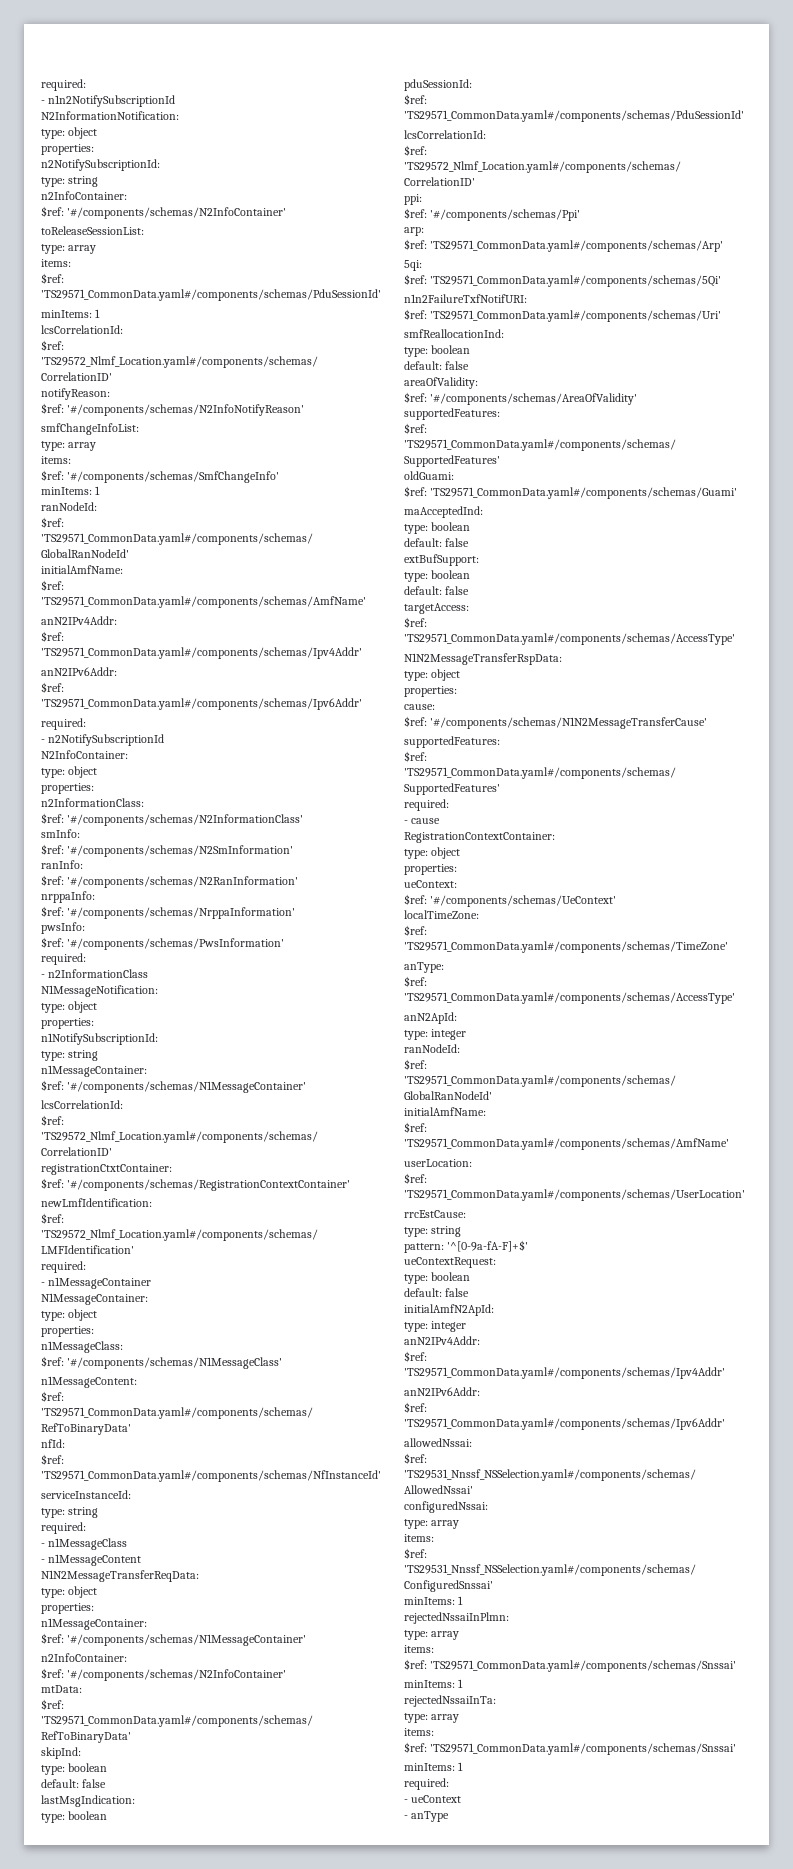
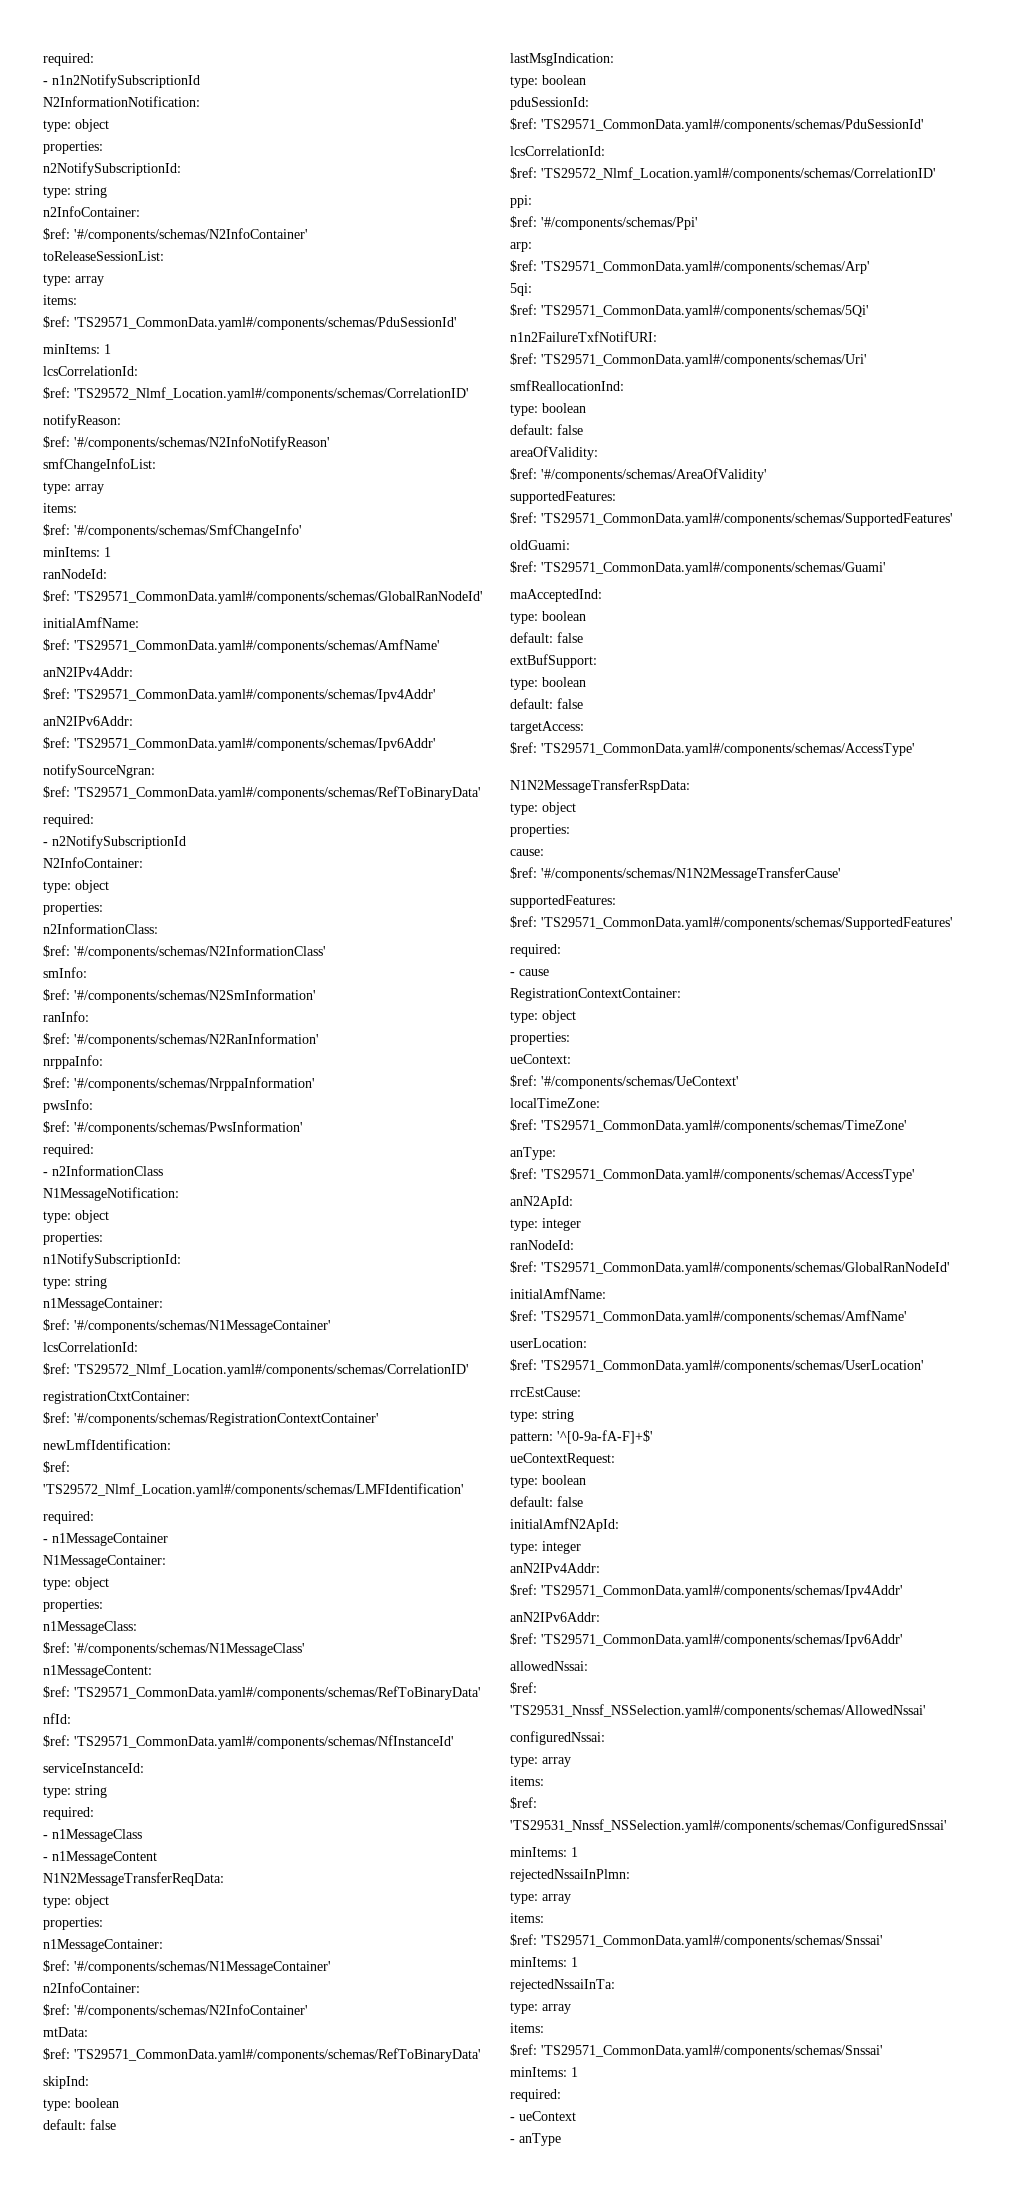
(362, 704) none -> [43,764,155,778] [43,786,481,800] // notifySourceNgran: // $ref: 'TS29571_CommonData.yaml#/components/schemas/RefToBinaryData'

